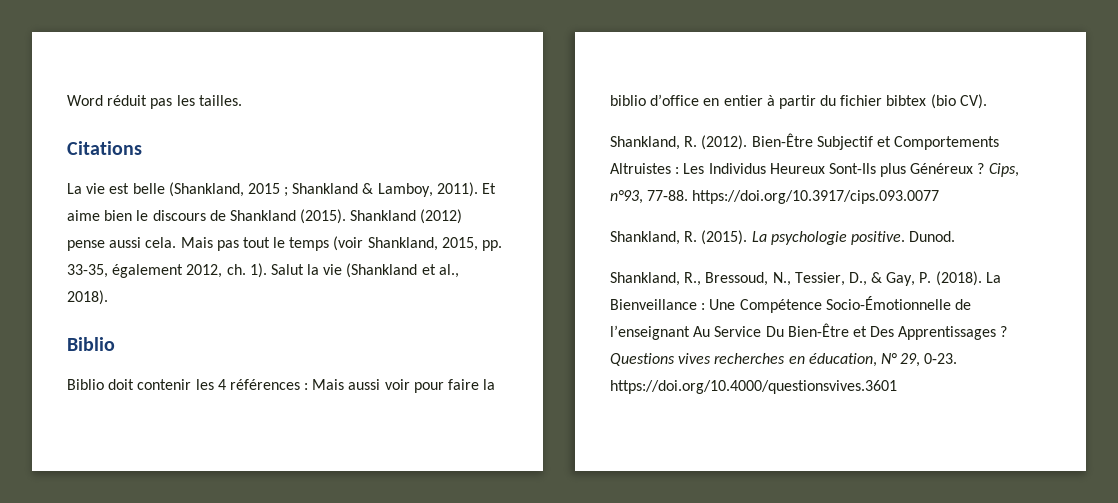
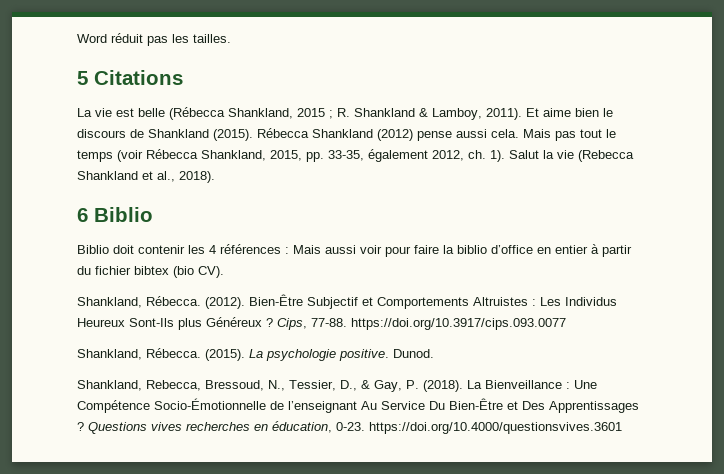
(242, 100) none -> [77,71,88,85] 5
[168,182,244,197] (Shankland, -> [169,107,293,120] (Rébecca Shankland,
(289, 192) none -> [337,108,350,117] R.
(347, 216) none -> [257,128,309,138] Rébecca
(364, 243) none -> [146,149,198,159] Rébecca
[346,263,418,278] (Shankland -> [578,150,634,162] [77,171,138,180] (Rebecca Shankland
(108, 297) none -> [77,208,88,222] 6
[684,136,698,147] R. -> [146,296,201,306] Rébecca.
[610,190,643,204] n°93, -> (307, 324) none
[684,231,698,242] R. -> [146,348,201,358] Rébecca.
[684,272,702,286] R., -> [146,380,201,391] Rebecca,
[880,353,921,367] N° 29, -> (332, 427) none

